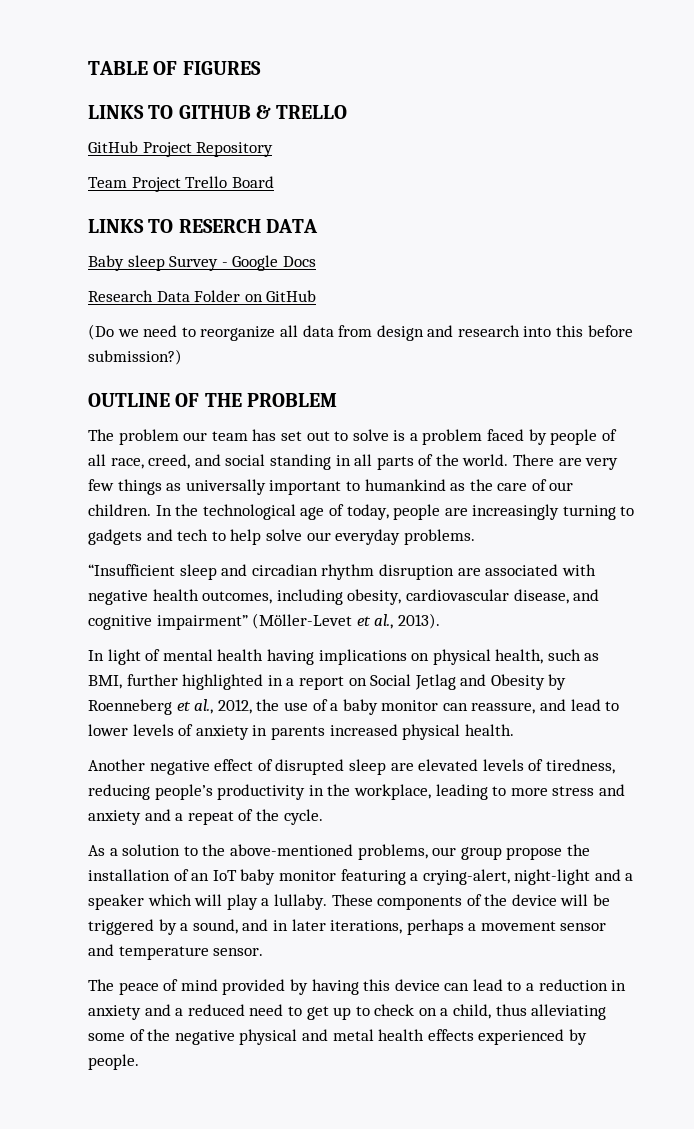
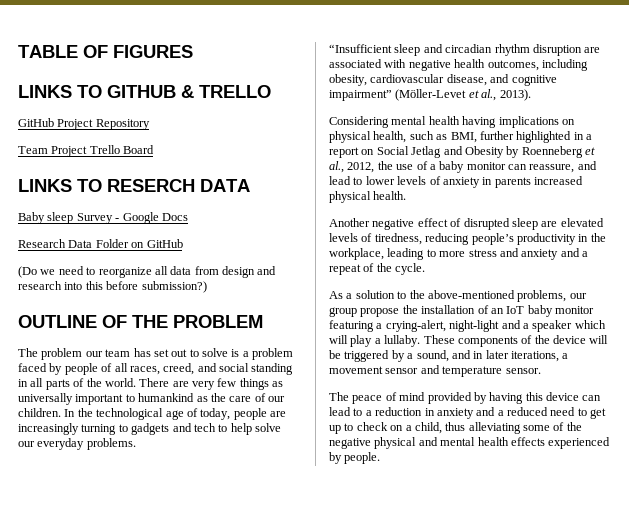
[110,458,144,469] race, -> [129,366,160,375] races,
[88,649,161,665] In light of -> [329,116,389,128] Considering
[406,919,464,935] perhaps -> (559, 356) none
[332,1029,374,1041] metal -> [440,437,476,446] mental

